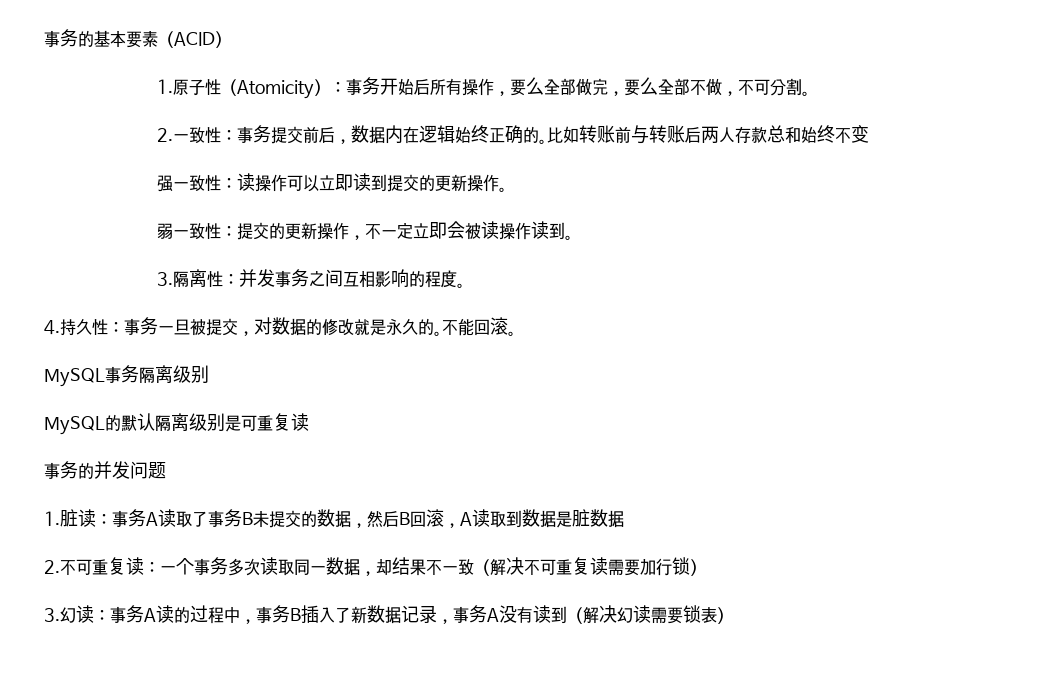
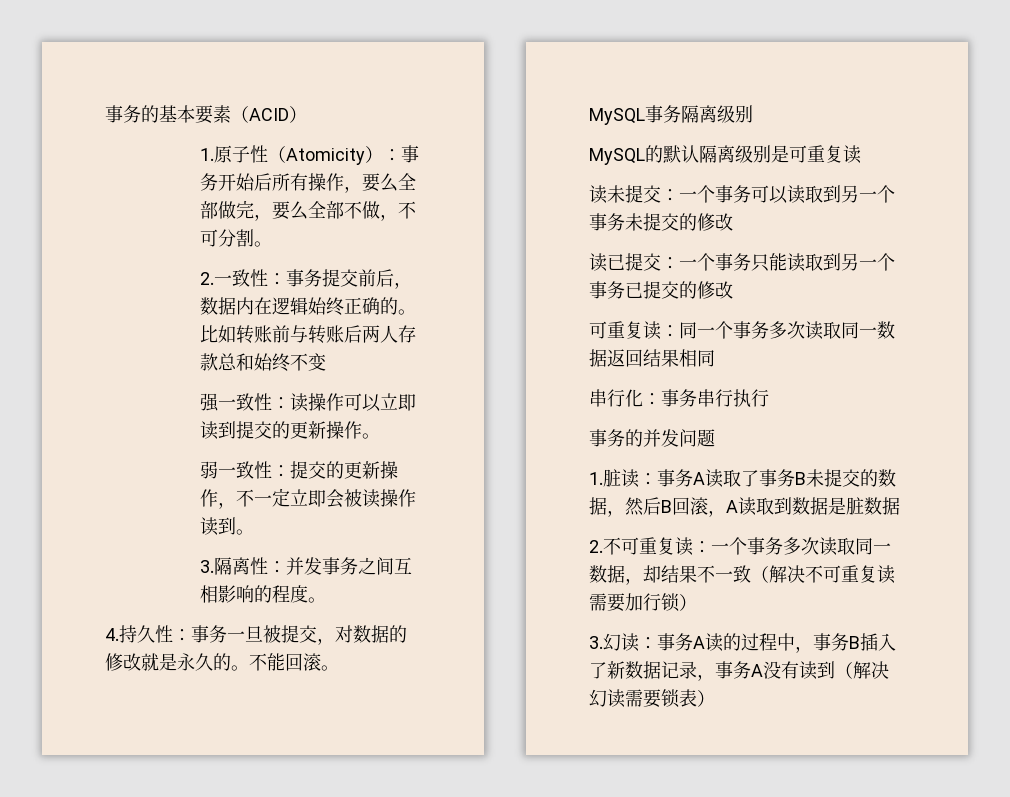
(309, 422) none -> [589,185,895,204] [589,213,733,231] [589,253,895,272] [589,281,733,299] [589,321,895,340] [589,349,715,367] [589,389,769,407] // 读未提交：一个事务可以读取到另一个事务未提交的修改 // 读已提交：一个事务只能读取到另一个事务已提交的修改 // 可重复读：同一个事务多次读取同一数据返回结果相同 // 串行化：事务串行执行

